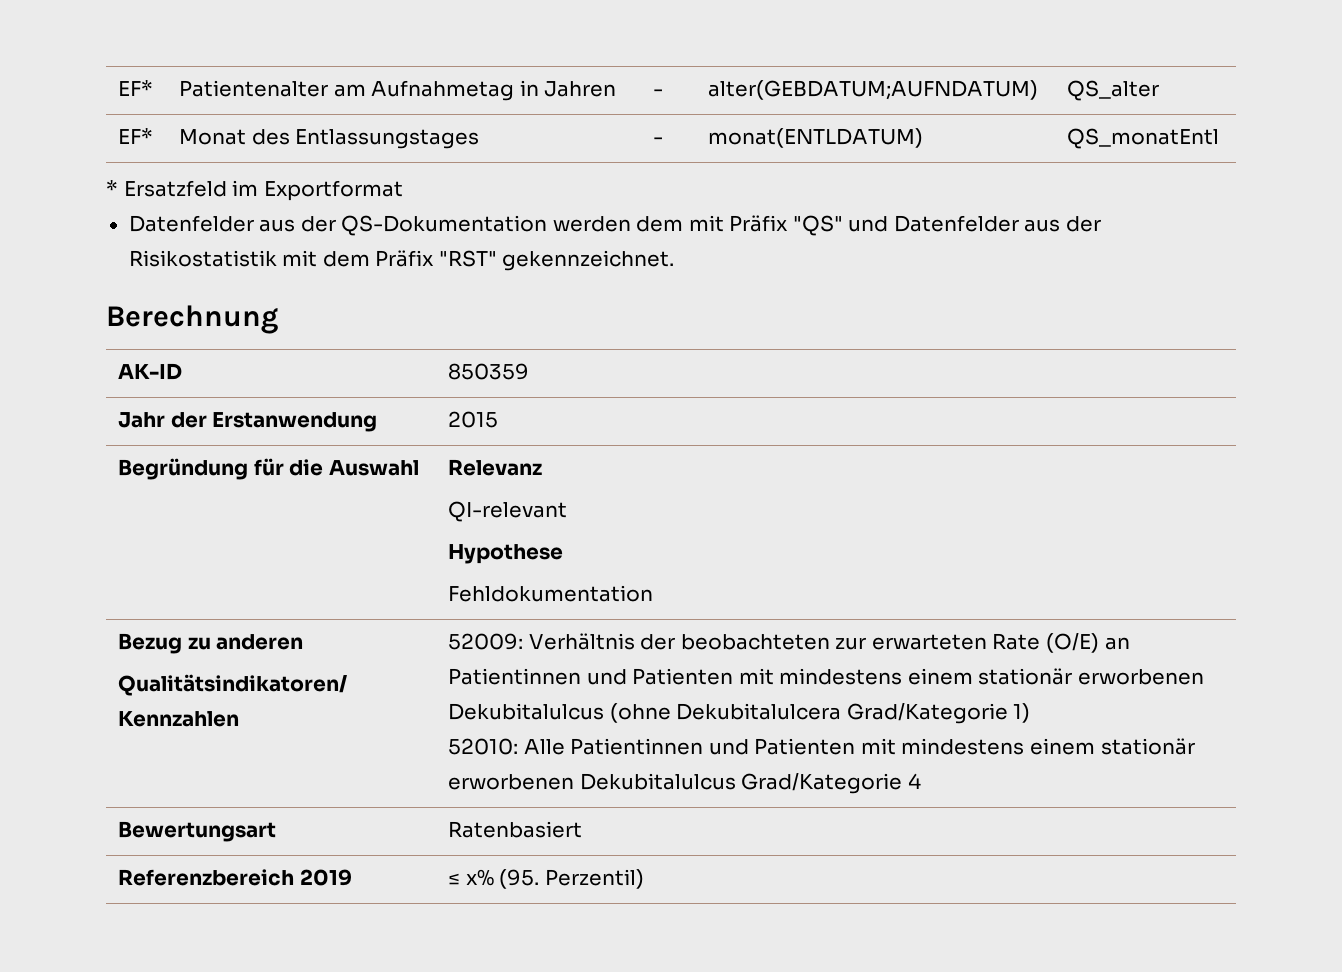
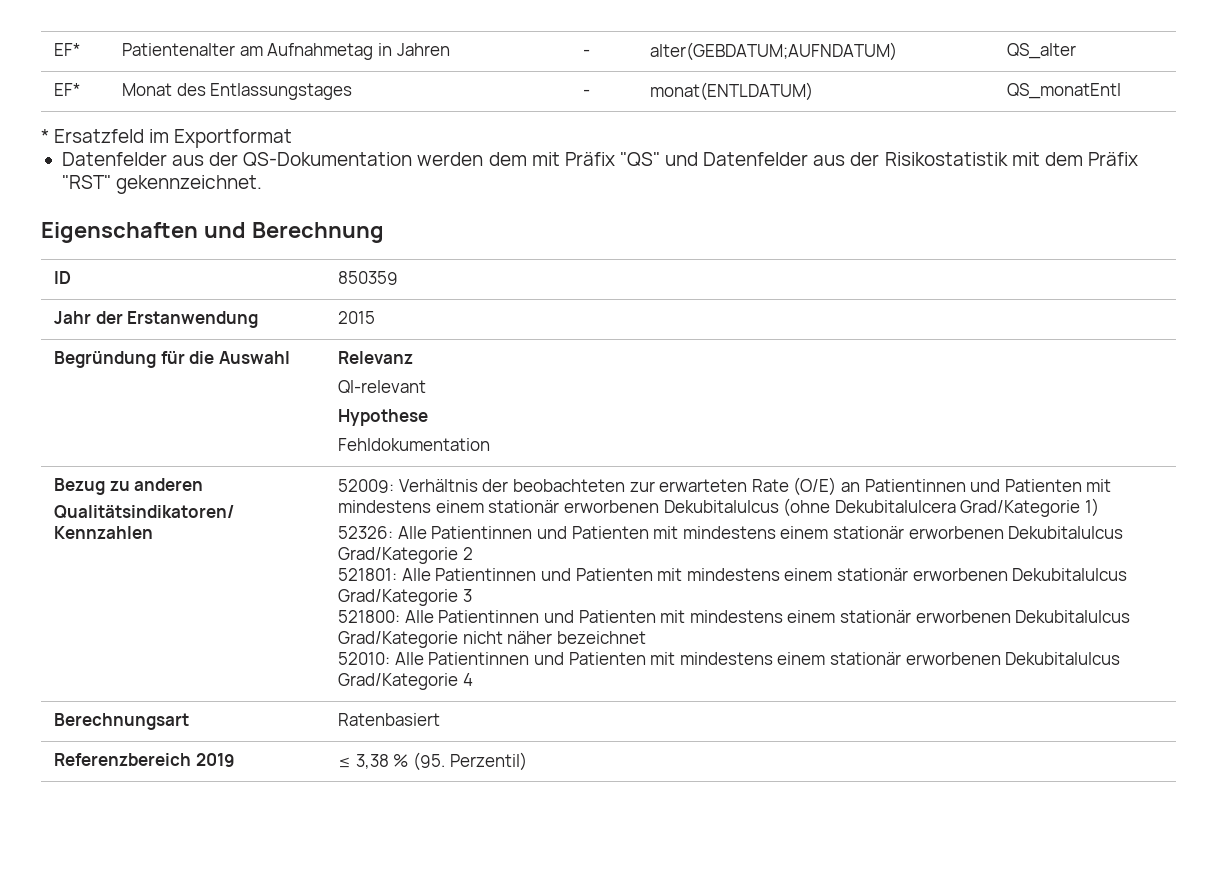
(675, 260) none -> [41,222,246,243] Eigenschaften und
[118,363,183,380] AK-ID -> [54,271,72,284] ID
(1031, 713) none -> [338,526,1124,539] [338,547,473,564] [338,568,1128,581] [338,589,472,606] [338,610,1131,623] [338,631,646,648] // 52326: Alle Patientinnen und Patienten mit mindestens einem stationär erworbenen Dekubitalulcus Grad/Kategorie 2 // 521801: Alle Patientinnen und Patienten mit mindestens einem stationär erworbenen Dekubitalulcus Grad/Kategorie 3 // 521800: Alle Patientinnen und Patienten mit mindestens einem stationär erworbenen Dekubitalulcus Grad/Kategorie nicht näher bezeichnet
[118,821,277,842] Bewertungsart -> [54,713,190,730] Berechnungsart
[465,869,494,886] x% -> [355,754,409,769] 3,38 %

